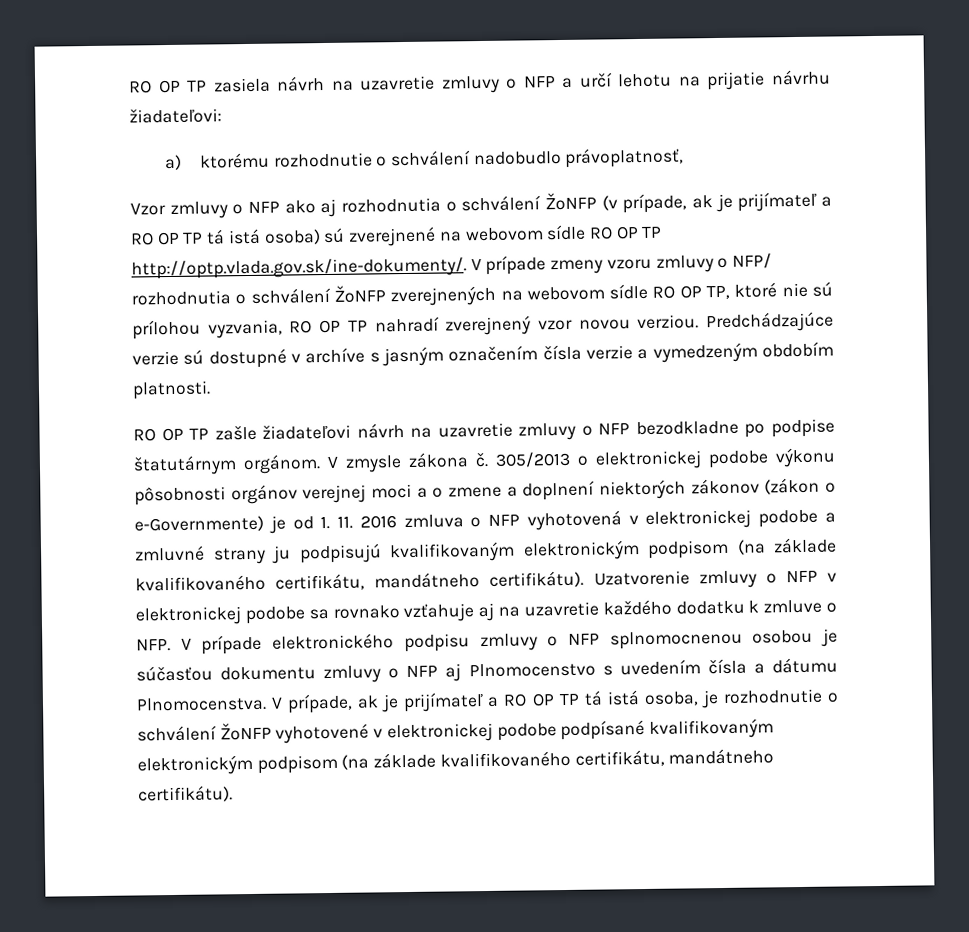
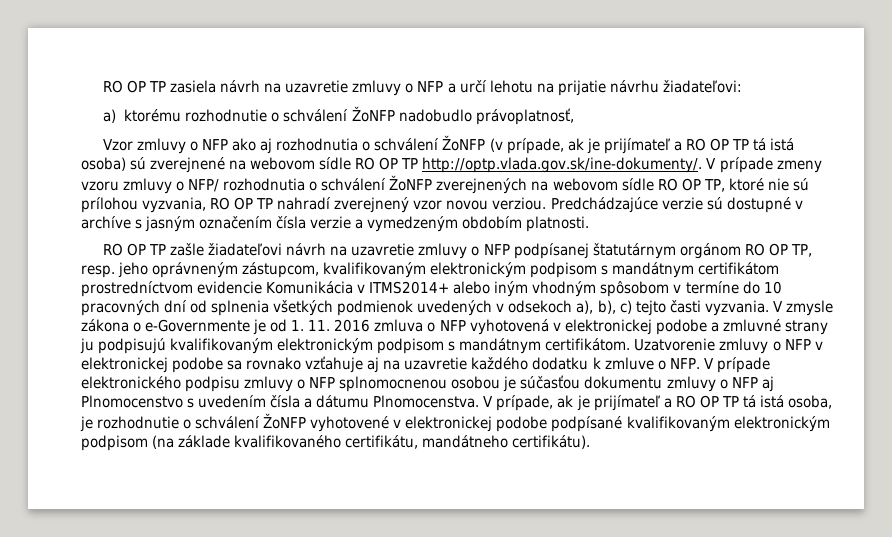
(472, 158) none -> [351,106,395,122] ŽoNFP
[635,418,836,438] [133,447,836,476] [134,477,837,506] [134,515,264,533] bezodkladne po podpise štatutárnym orgánom. V zmysle zákona č. 305/2013 o elektronickej podobe výkonu pôsobnosti orgánov verejnej moci a o zmene a doplnení niektorých zákonov (zákon o e-Governmente) -> [513,243,812,259] [81,262,780,278] [81,281,782,297] [81,300,833,316] [81,319,251,332] podpísanej štatutárnym orgánom RO OP TP, resp. jeho oprávneným zástupcom, kvalifikovaným elektronickým podpisom s mandátnym certifikátom prostredníctvom evidencie Komunikácia v ITMS2014+ alebo iným vhodným spôsobom v termíne do 10 pracovných dní od splnenia všetkých podmienok uvedených v odsekoch a), b), c) tejto časti vyzvania. V zmysle zákona o e-Governmente
[736,537,837,555] [135,570,585,592] (na základe kvalifikovaného certifikátu, mandátneho certifikátu). -> [448,338,631,354] s mandátnym certifikátom.

